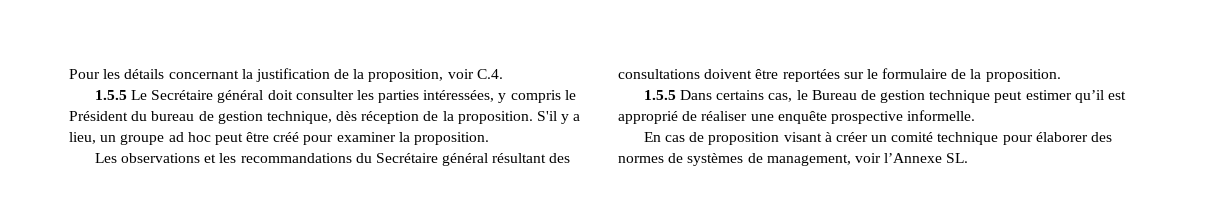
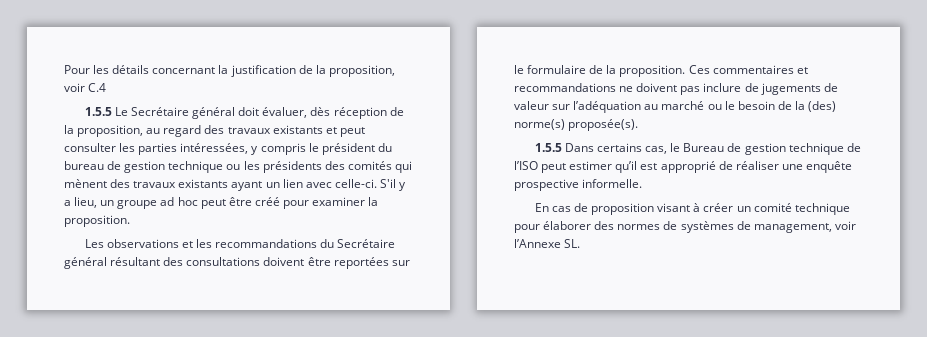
[476,69,503,79] C.4. -> [88,83,107,92] C.4
(293, 95) none -> [262,107,404,119] [64,125,365,137] évaluer, dès réception de la proposition, au regard des travaux existants et peut
[69,111,128,121] Président -> [321,143,375,155] président
[266,111,533,124] technique, dès réception de la proposition. -> [168,161,412,173] [64,179,377,191] technique ou les présidents des comités qui mènent des travaux existants ayant un lien avec celle-ci.
(1061, 75) none -> [688,65,808,74] [514,83,838,95] [514,101,837,113] [514,119,639,131] Ces commentaires et recommandations ne doivent pas inclure de jugements de valeur sur l’adéquation au marché ou le besoin de la (des) norme(s) proposée(s).
(991, 96) none -> [846,143,861,152] [514,161,538,170] de l’ISO

